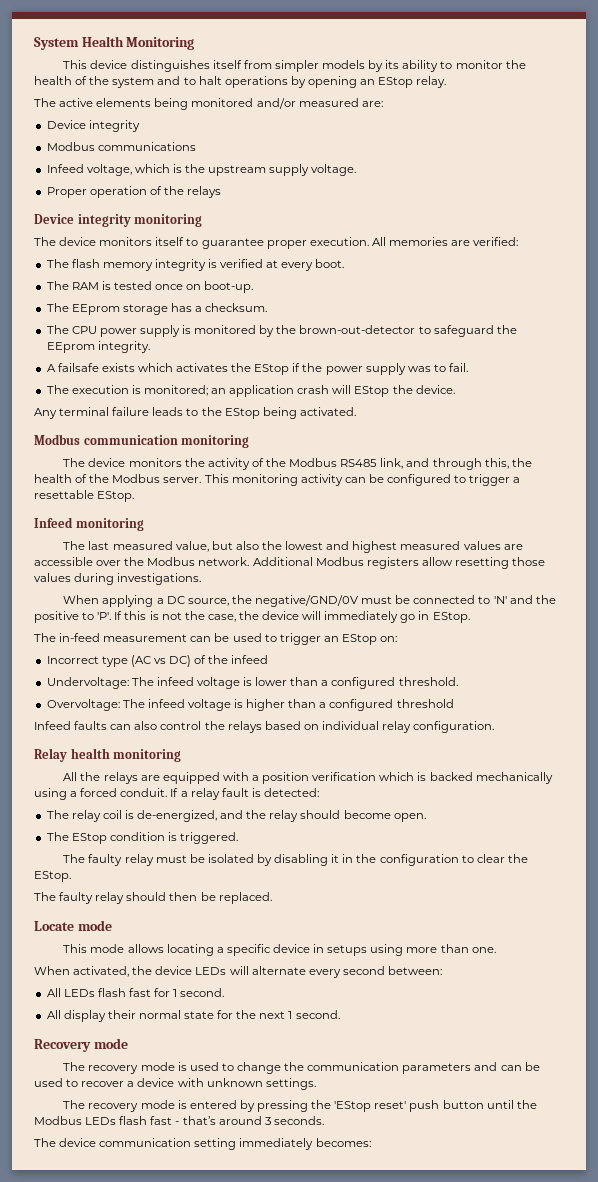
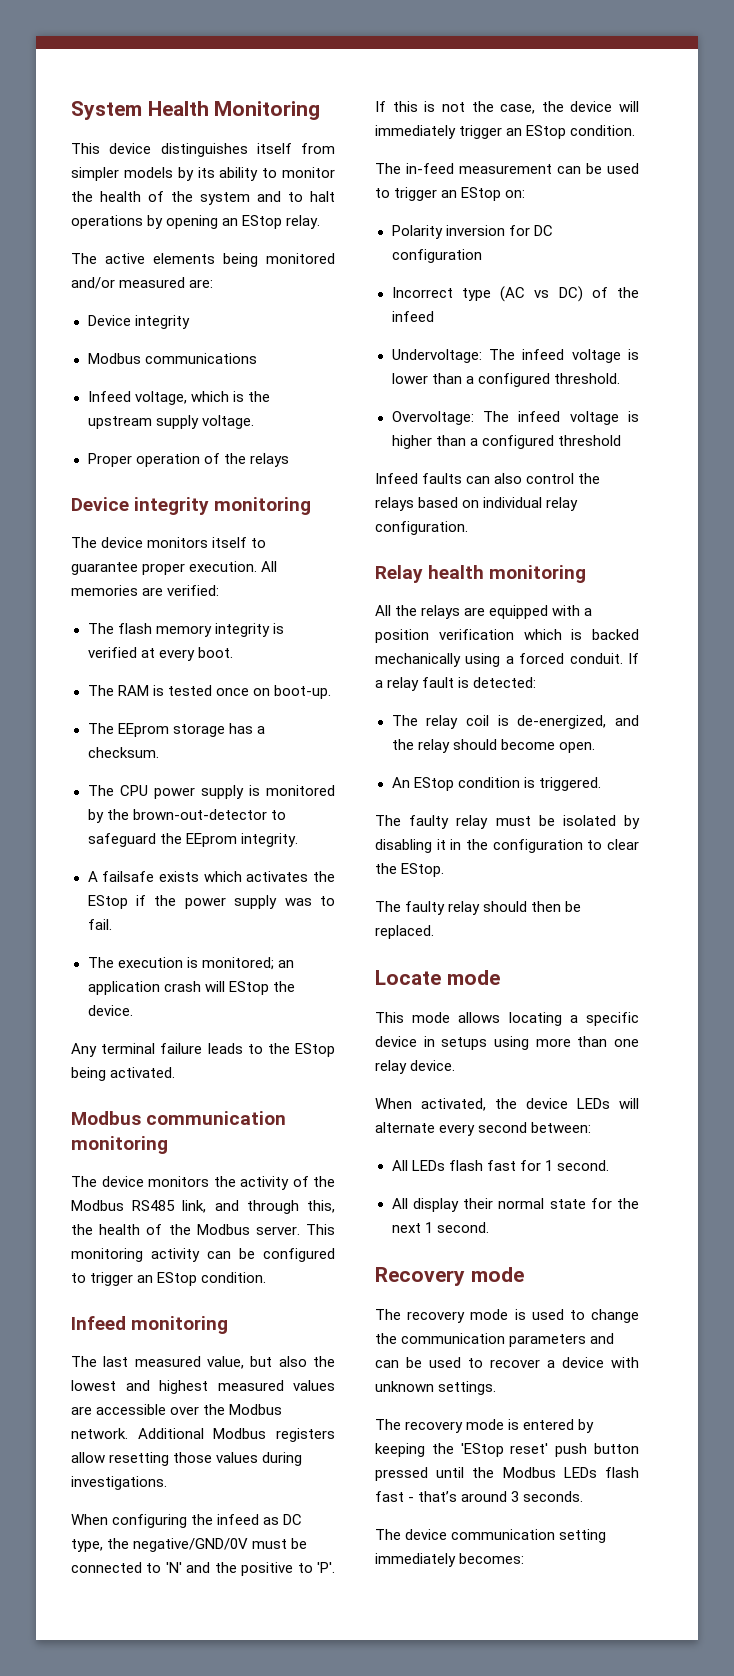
[513,477,521,483] [34,490,135,502] a resettable EStop. -> [137,1272,267,1286] an EStop condition.
[102,595,229,607] applying a DC source, -> [112,1514,303,1528] [71,1539,103,1552] configuring the infeed as DC type,
[400,611,470,623] go in EStop. -> [459,125,636,139] trigger an EStop condition.
(398, 639) none -> [391,225,553,239] [391,249,482,263] // Polarity inversion for DC configuration
[46,832,69,841] The -> [391,777,410,788] An
[471,947,496,953] one. -> [614,1039,639,1047] [375,1060,456,1074] one relay device.
[257,1100,309,1112] pressing -> [375,1443,425,1457] keeping
(484, 1104) none -> [375,1467,428,1481] pressed

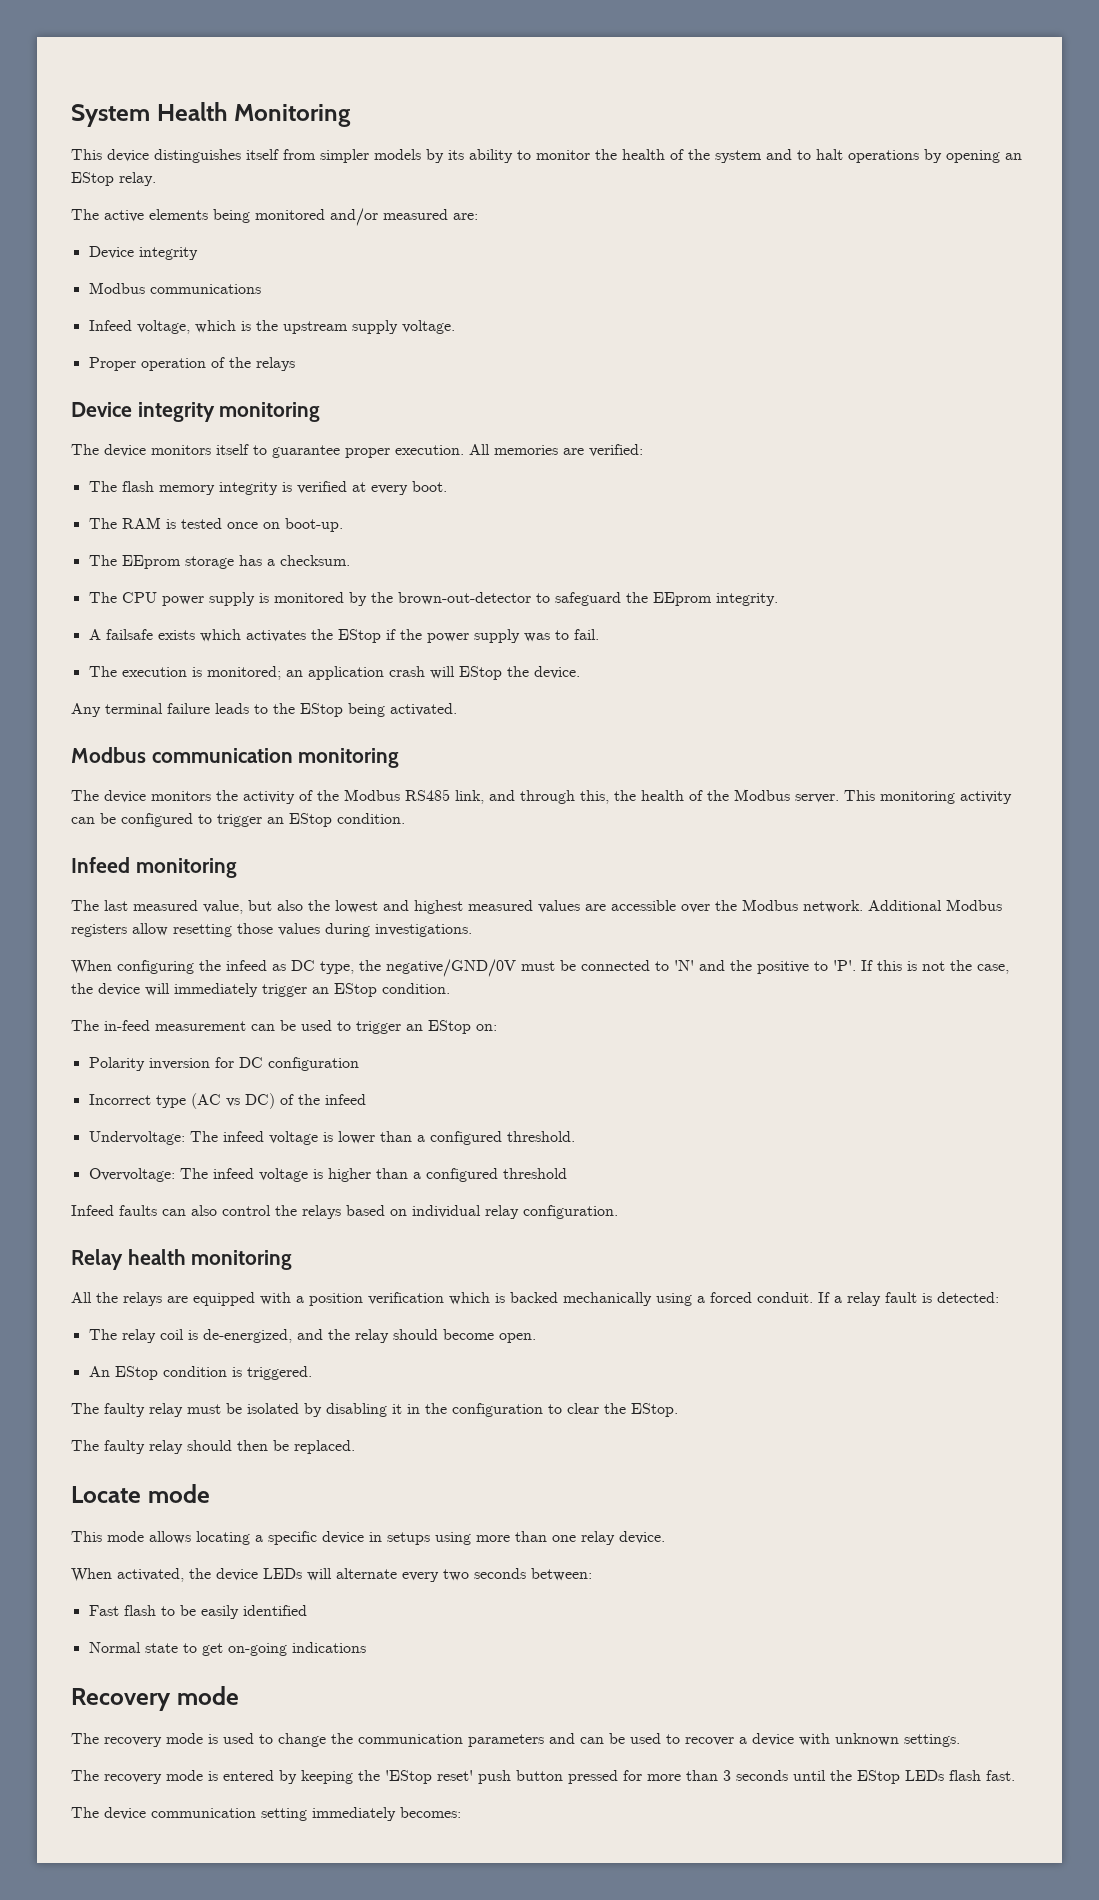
[478,1122,528,1133] second -> [443,1568,526,1581] two seconds
[391,1160,609,1171] [391,1198,639,1212] [391,1222,489,1233] All LEDs flash fast for 1 second. // All display their normal state for the next 1 second. -> [88,1605,307,1619] [88,1642,366,1656] Fast flash to be easily identified // Normal state to get on-going indications
(428, 1474) none -> [623,1770,788,1781] for more than 3 seconds
[502,1467,639,1478] [375,1491,584,1502] Modbus LEDs flash fast - that’s around 3 seconds. -> [857,1770,1015,1784] EStop LEDs flash fast.

